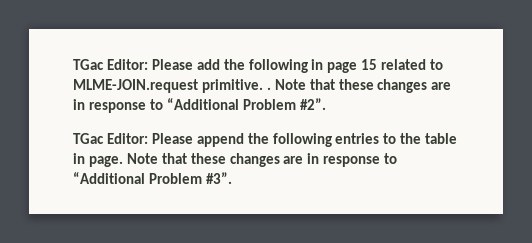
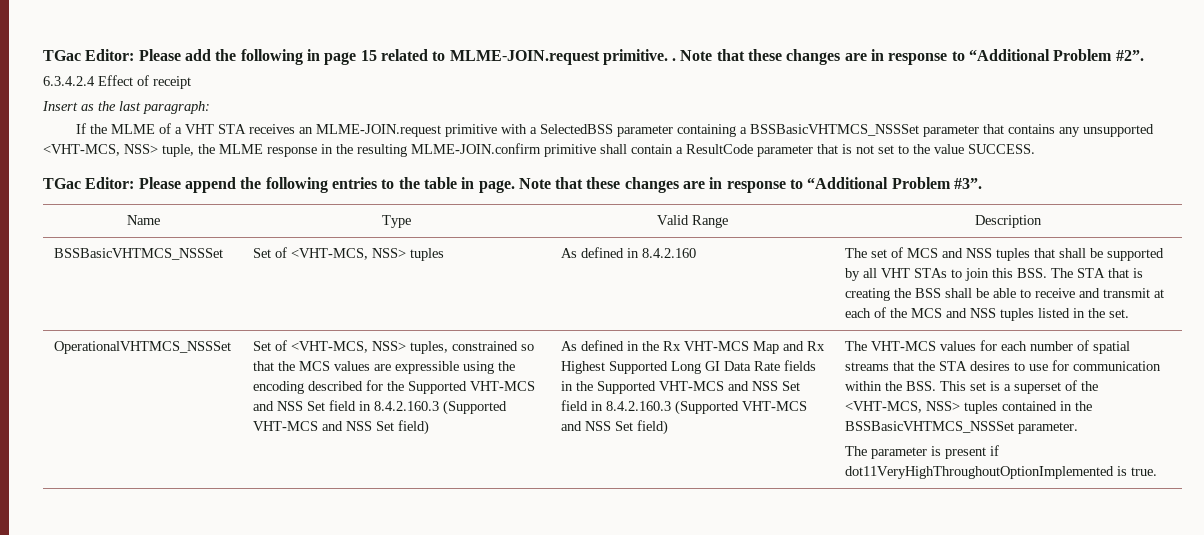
(326, 104) none -> [43,75,191,89] [42,101,210,114] [75,123,1154,137] [43,143,1035,157] // 6.3.4.2.4 Effect of receipt // Insert as the last paragraph: // If the MLME of a VHT STA receives an MLME-JOIN.request primitive with a SelectedBSS parameter containing a BSSBasicVHTMCS_NSSSet parameter that contains any unsupported <VHT-MCS, NSS> tuple, the MLME response in the resulting MLME-JOIN.confirm primitive shall contain a ResultCode parameter that is not set to the value SUCCESS.
(232, 178) none -> [126,215,160,225] [382,215,411,228] [657,215,728,228] [975,215,1042,228] [53,248,223,260] [252,247,444,261] [560,247,696,258] [844,247,1164,261] [844,268,1143,281] [844,288,1164,301] [844,307,1129,321] [53,341,231,354] [252,340,534,354] [252,361,515,374] [252,380,535,394] [252,400,507,415] [252,420,429,435] [560,340,825,354] [560,360,816,374] [560,381,800,394] [560,400,807,415] [560,420,668,435] [844,340,1130,354] [844,360,1161,371] [844,380,1098,394] [844,401,1092,414] [844,421,1078,434] [844,445,999,459] [844,466,1157,479] // Name | Type | Valid Range | Description // BSSBasicVHTMCS_NSSSet | Set of <VHT-MCS, NSS> tuples | As defined in 8.4.2.160 | The set of MCS and NSS tuples that shall be supported by all VHT STAs to join this BSS. The STA that is creating the BSS shall be able to receive and transmit at each of the MCS and NSS tuples listed in the set. // OperationalVHTMCS_NSSSet | Set of <VHT-MCS, NSS> tuples, constrained so that the MCS values are expressible using the encoding described for the Supported VHT-MCS and NSS Set field in 8.4.2.160.3 (Supported VHT-MCS and NSS Set field) | As defined in the Rx VHT-MCS Map and Rx Highest Supported Long GI Data Rate fields in the Supported VHT-MCS and NSS Set field in 8.4.2.160.3 (Supported VHT-MCS and NSS Set field) | The VHT-MCS values for each number of spatial streams that the STA desires to use for communication within the BSS. This set is a superset of the <VHT-MCS, NSS> tuples contained in the BSSBasicVHTMCS_NSSSet parameter. // The parameter is present if dot11VeryHighThroughoutOptionImplemented is true.

